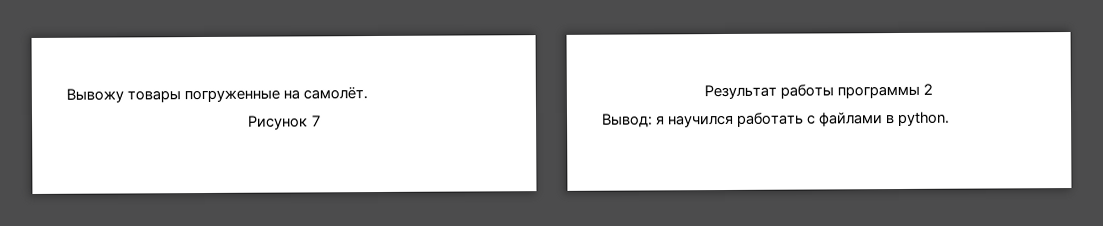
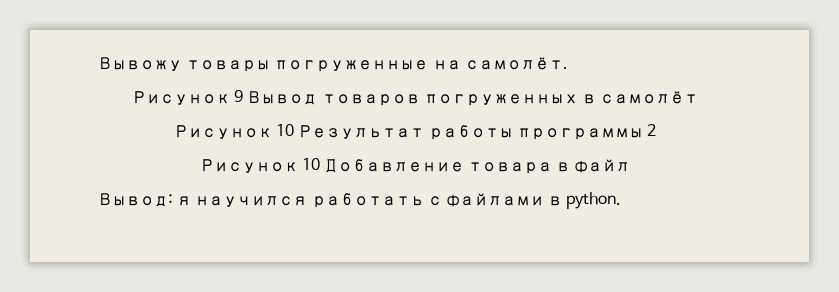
[311,115,321,127] [703,83,934,100] 7 // Результат работы программы 2 -> [234,90,699,106] [174,124,656,140] [199,158,631,174] 9 Вывод товаров погруженных в самолёт // Рисунок 10 Результат работы программы 2 // Рисунок 10 Добавление товара в файл

